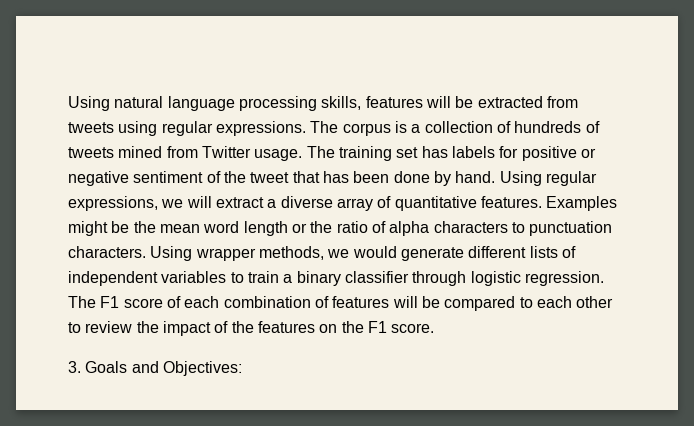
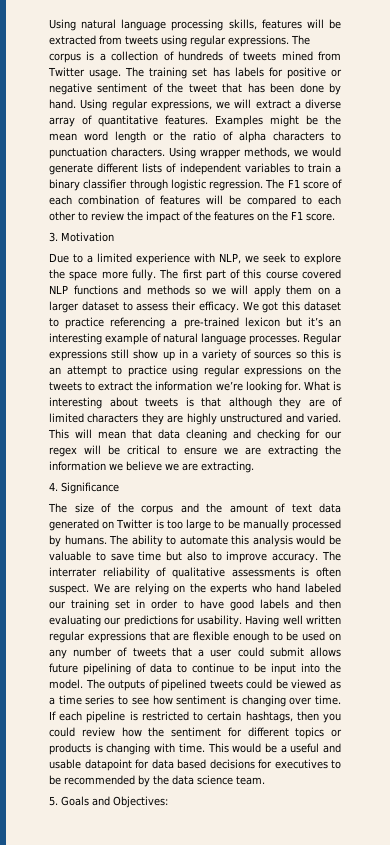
(81, 367) none -> [61,232,114,242] [49,253,341,265] [49,269,341,281] [49,285,341,297] [49,301,341,313] [49,317,341,329] [49,333,342,345] [49,349,342,361] [49,365,341,377] [49,381,341,393] [49,397,342,409] [49,413,341,425] [48,429,342,441] [49,445,341,457] [49,461,254,473] [49,482,119,494] [48,503,341,515] [49,519,341,531] [49,535,341,547] [49,551,341,563] [49,567,341,579] [49,583,341,595] [49,599,341,611] [49,615,341,627] [49,631,341,643] [49,647,342,659] [49,663,341,675] [49,679,341,691] [49,695,341,707] [49,711,342,723] [49,727,342,739] [49,743,341,755] [49,759,341,771] [49,775,265,787] [49,796,58,806] Motivation // Due to a limited experience with NLP, we seek to explore the space more fully. The first part of this course covered NLP functions and methods so we will apply them on a larger dataset to assess their efficacy. We got this dataset to practice referencing a pre-trained lexicon but it’s an interesting example of natural language processes. Regular expressions still show up in a variety of sources so this is an attempt to practice using regular expressions on the tweets to extract the information we’re looking for. What is interesting about tweets is that although they are of limited characters they are highly unstructured and varied. This will mean that data cleaning and checking for our regex will be critical to ensure we are extracting the information we believe we are extracting. // 4. Significance // The size of the corpus and the amount of text data generated on Twitter is too large to be manually processed by humans. The ability to automate this analysis would be valuable to save time but also to improve accuracy. The interrater reliability of qualitative assessments is often suspect. We are relying on the experts who hand labeled our training set in order to have good labels and then evaluating our predictions for usability. Having well written regular expressions that are flexible enough to be used on any number of tweets that a user could submit allows future pipelining of data to continue to be input into the model. The outputs of pipelined tweets could be viewed as a time series to see how sentiment is changing over time. If each pipeline is restricted to certain hashtags, then you could review how the sentiment for different topics or products is changing with time. This would be a useful and usable datapoint for data based decisions for executives to be recommended by the data science team. // 5.

